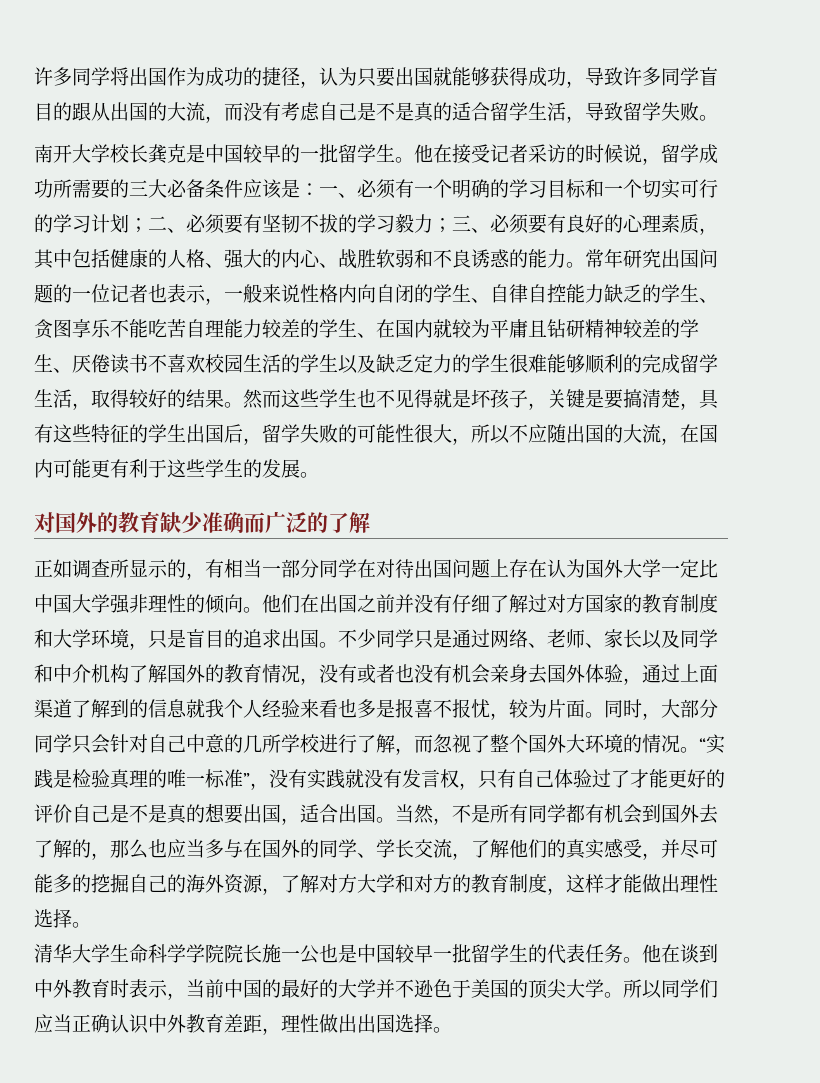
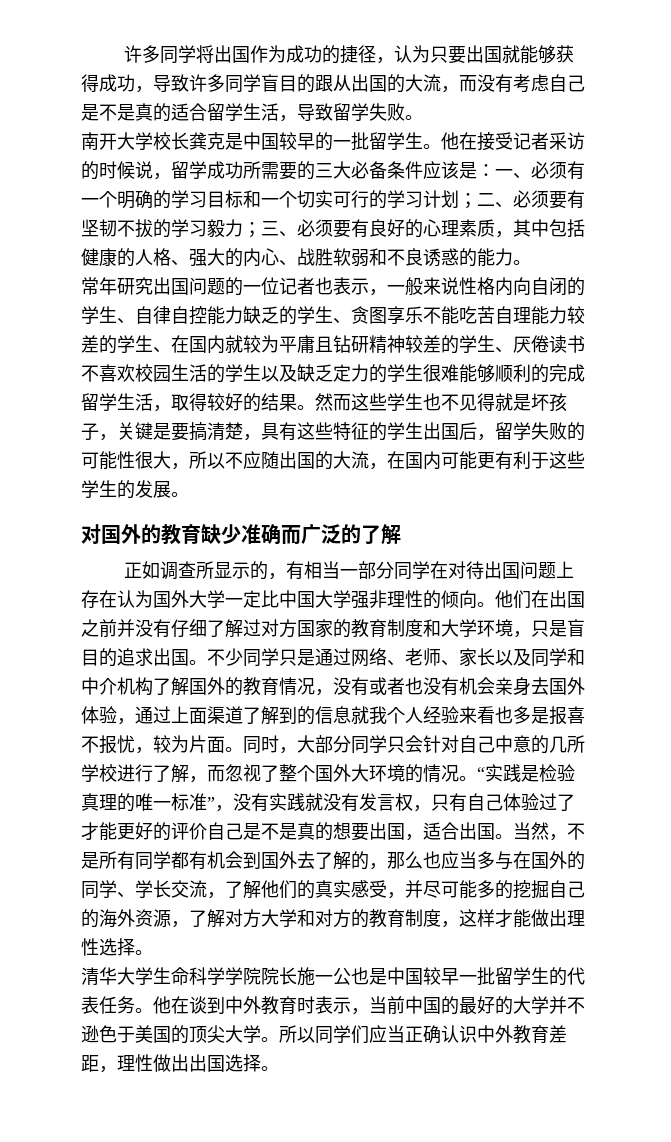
(585, 265) none -> (531, 262) //

